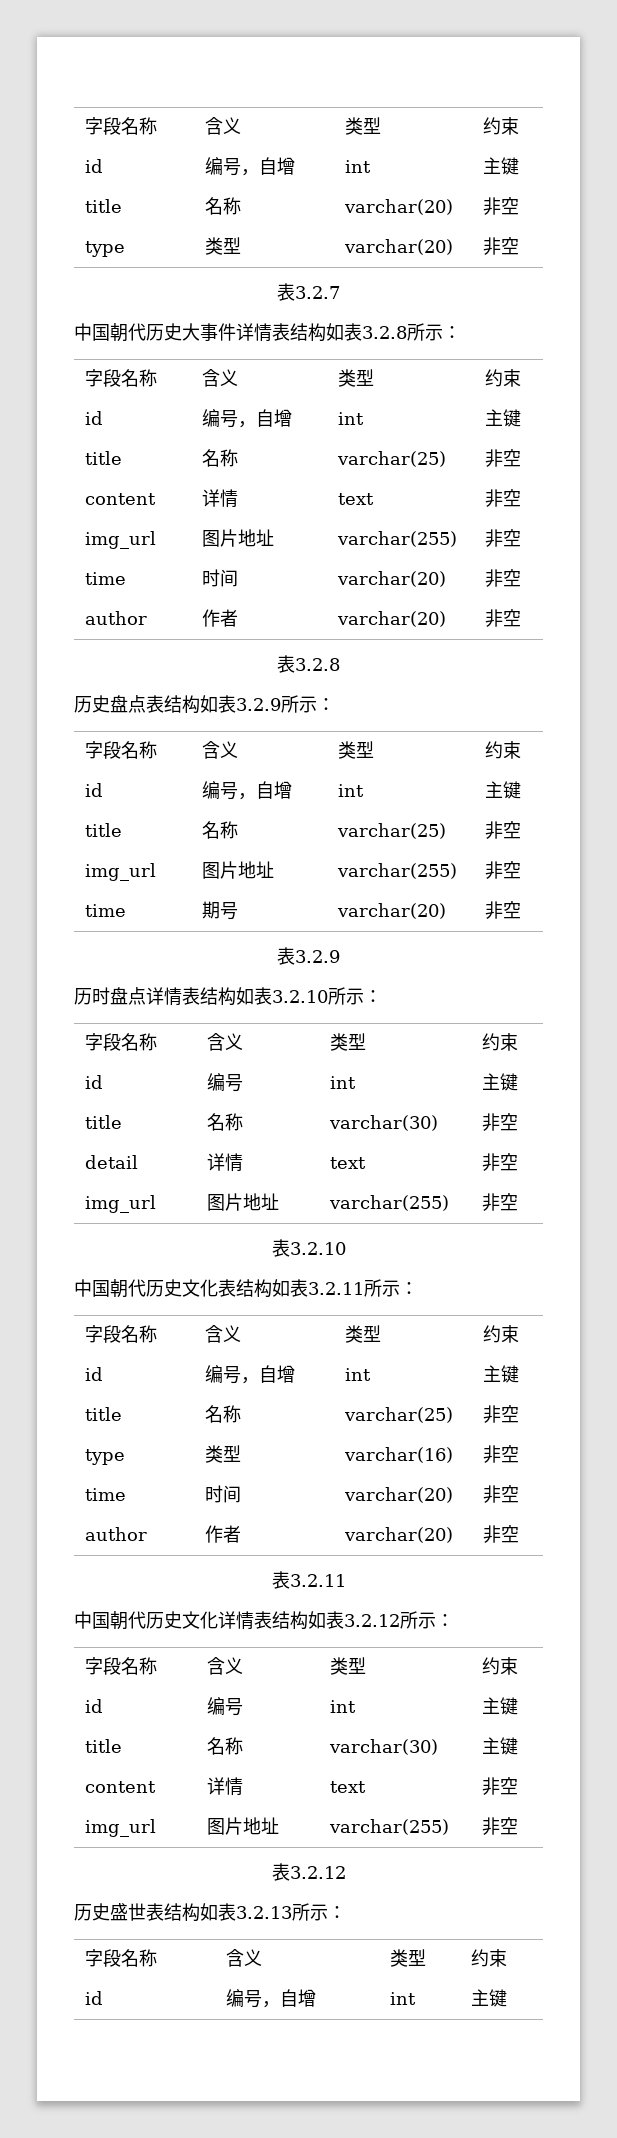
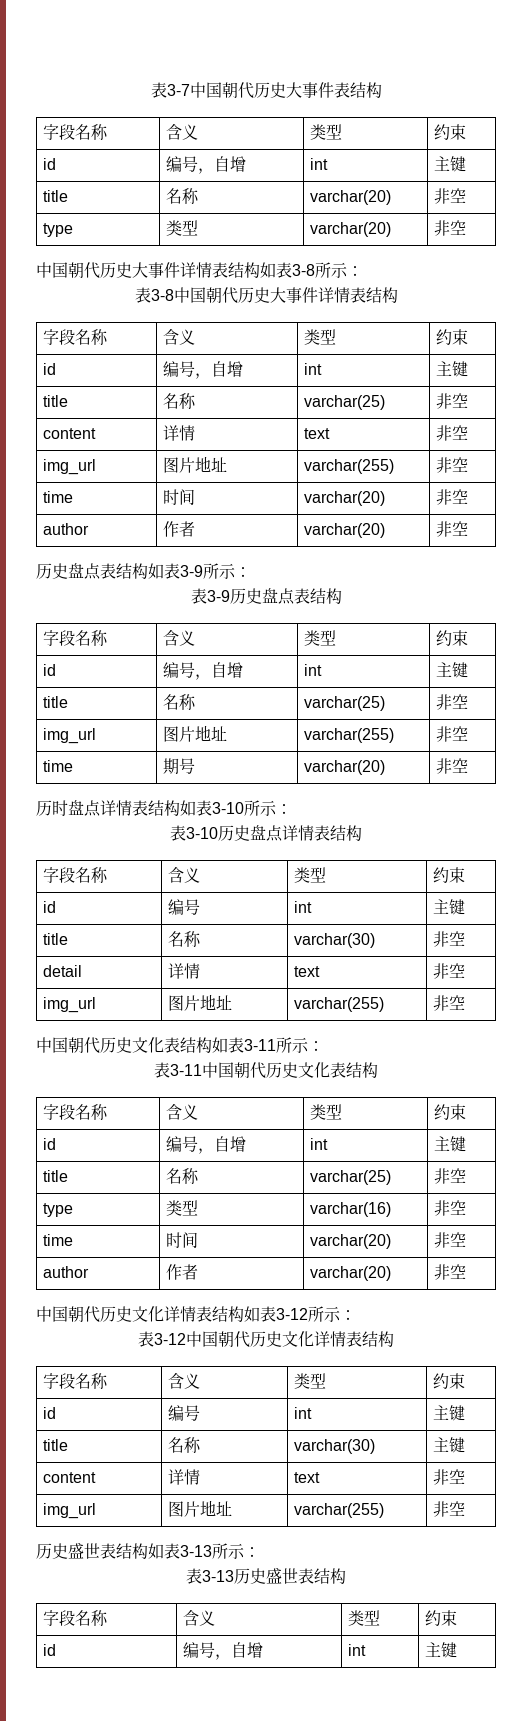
(85, 126) none -> [150,82,382,99] 表3-7中国朝代历史大事件表结构 //
[277,283,340,301] // 表3.2.7 -> (466, 227) none
[362,323,461,341] 3.2.8所示： -> [292,262,363,278] [134,287,398,304] 3-8所示： // 表3-8中国朝代历史大事件详情表结构
[277,655,340,673] // 表3.2.8 -> (468, 528) none
[236,695,335,713] 3.2.9所示： -> [180,563,251,579] [190,588,342,605] 3-9所示： // 表3-9历史盘点表结构
[277,947,340,965] // 表3.2.9 -> (468, 765) none
[272,987,382,1005] 3.2.10所示： -> [212,800,292,816] [170,825,362,842] 3-10所示： // 表3-10历史盘点详情表结构
[271,1239,346,1257] // 表3.2.10 -> (465, 1002) none
[308,1279,418,1297] 3.2.11所示： -> [244,1037,324,1053] [154,1062,378,1079] 3-11所示： // 表3-11中国朝代历史文化表结构
[271,1571,346,1589] // 表3.2.11 -> (466, 1271) none
[344,1611,454,1629] 3.2.12所示： -> [276,1306,356,1322] [138,1331,394,1348] 3-12所示： // 表3-12中国朝代历史文化详情表结构
[271,1863,346,1881] // 表3.2.12 -> (465, 1508) none
[236,1903,346,1921] 3.2.13所示： -> [180,1543,260,1559] [186,1568,346,1584] 3-13所示： // 表3-13历史盛世表结构

